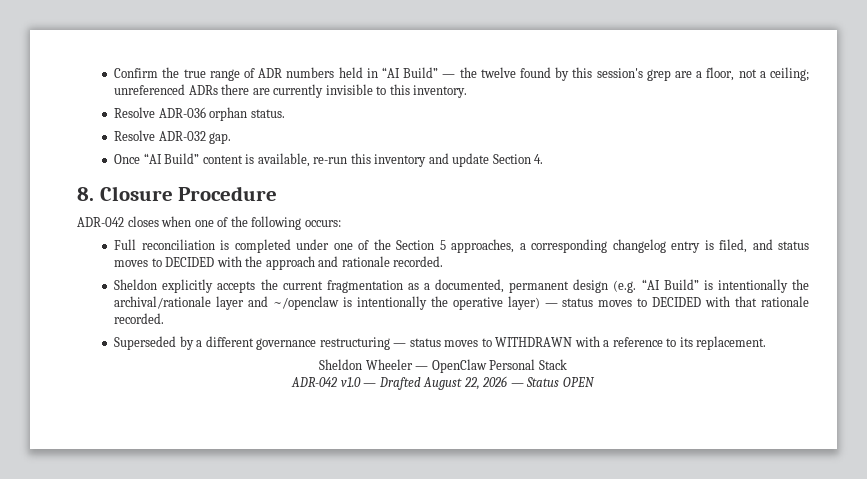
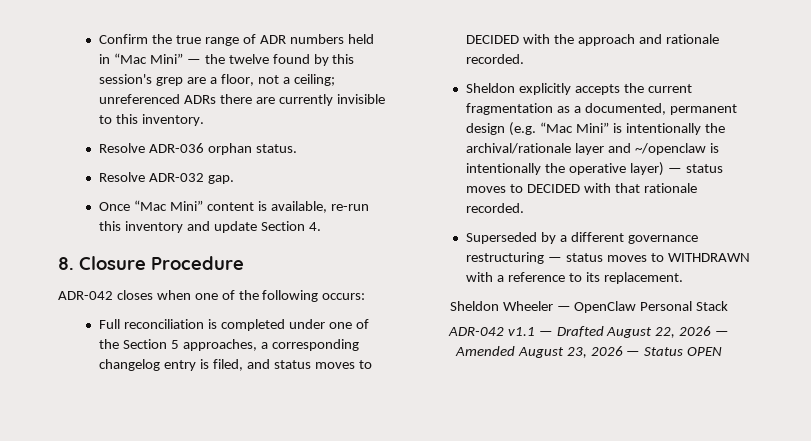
[381,67,439,78] “AI Build” -> [114,53,183,64] “Mac Mini”
[143,153,200,164] “AI Build” -> [134,200,203,211] “Mac Mini”
[641,279,699,290] “AI Build” -> [539,122,609,133] “Mac Mini”
[340,377,361,387] v1.0 -> [507,327,535,336] v1.1
(524, 385) none -> [454,346,641,358] Amended August 23, 2026 —

